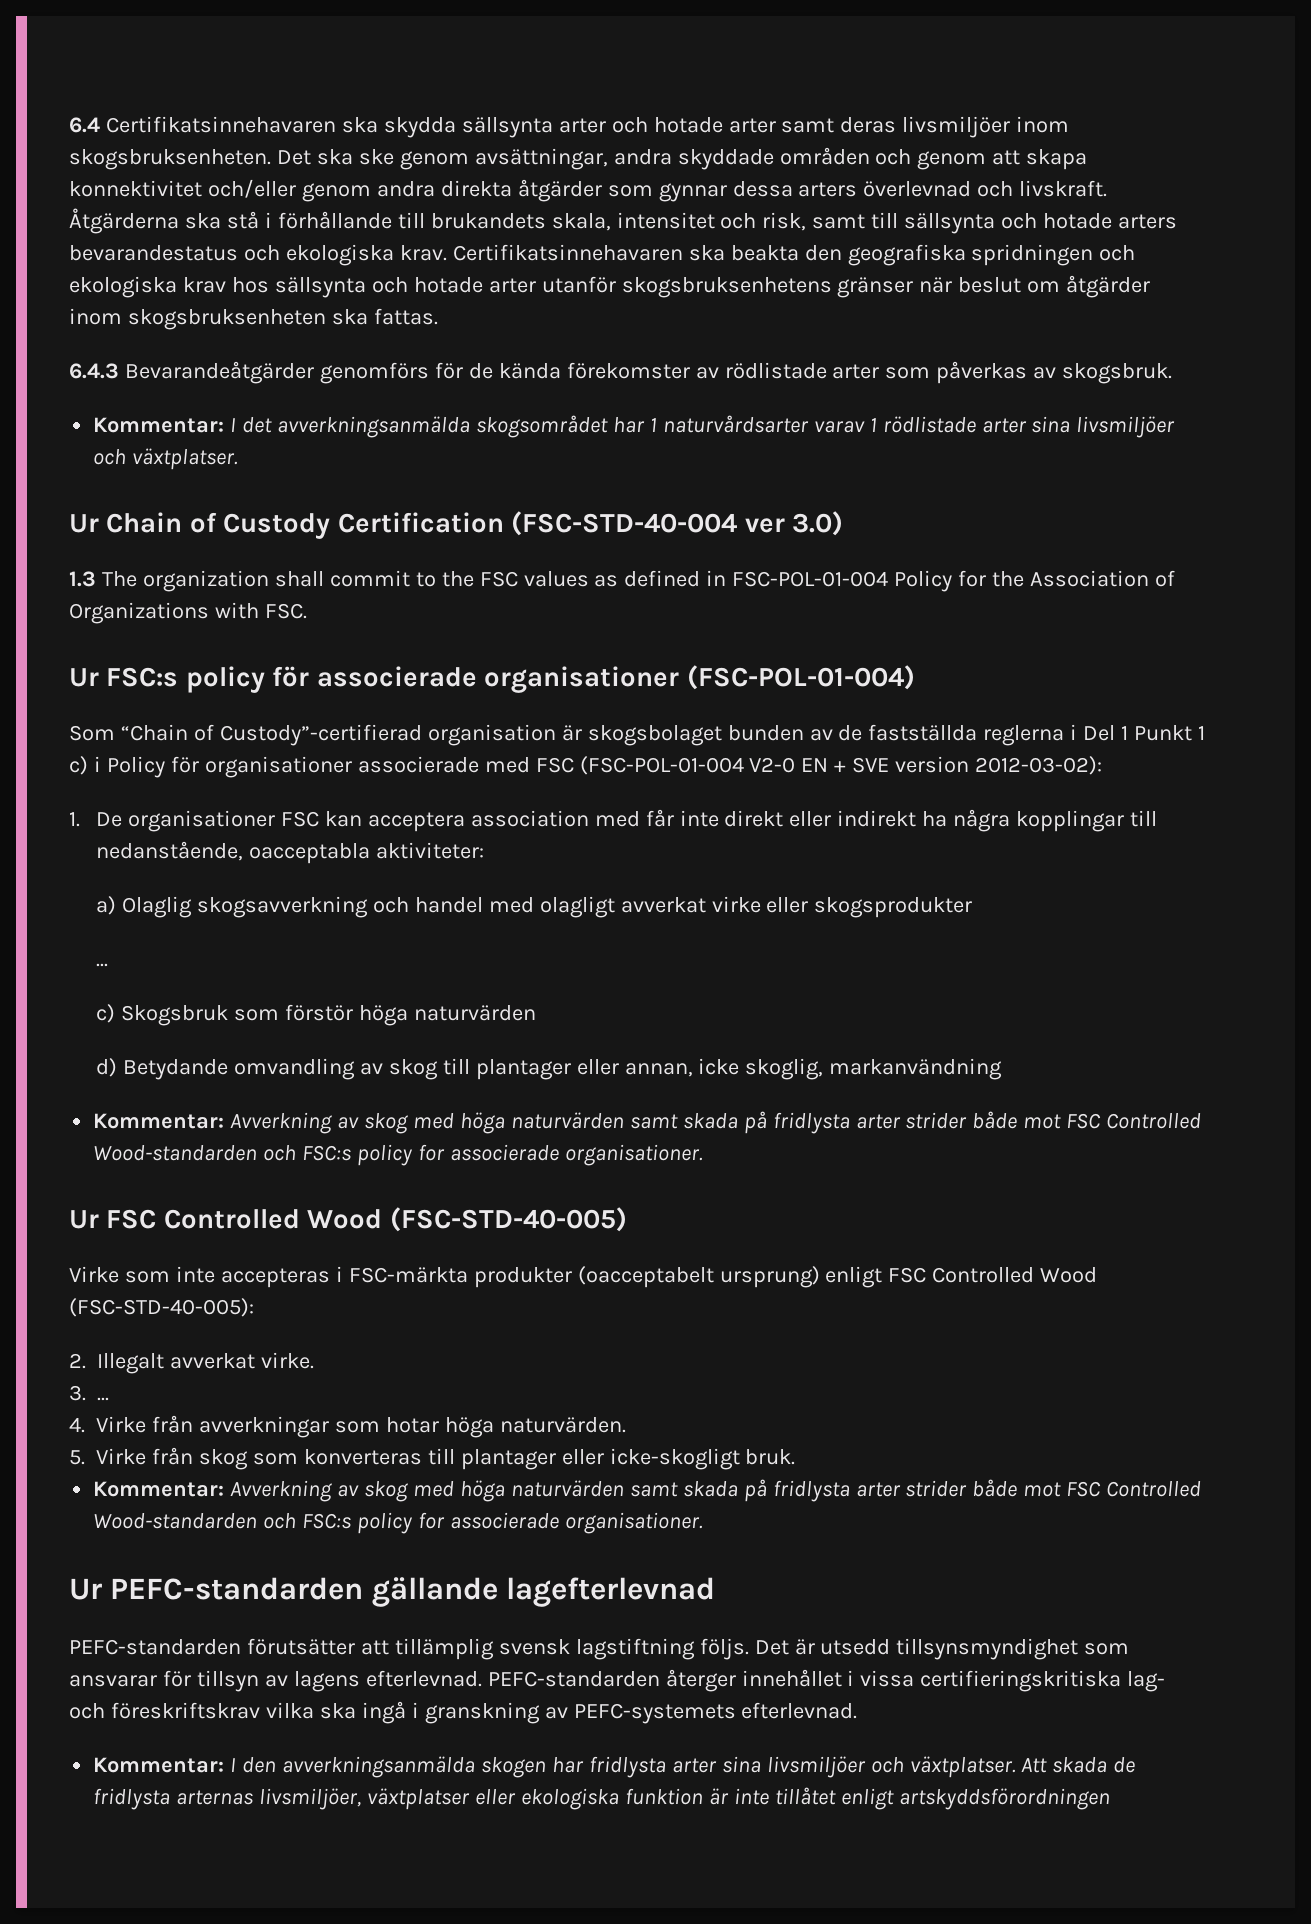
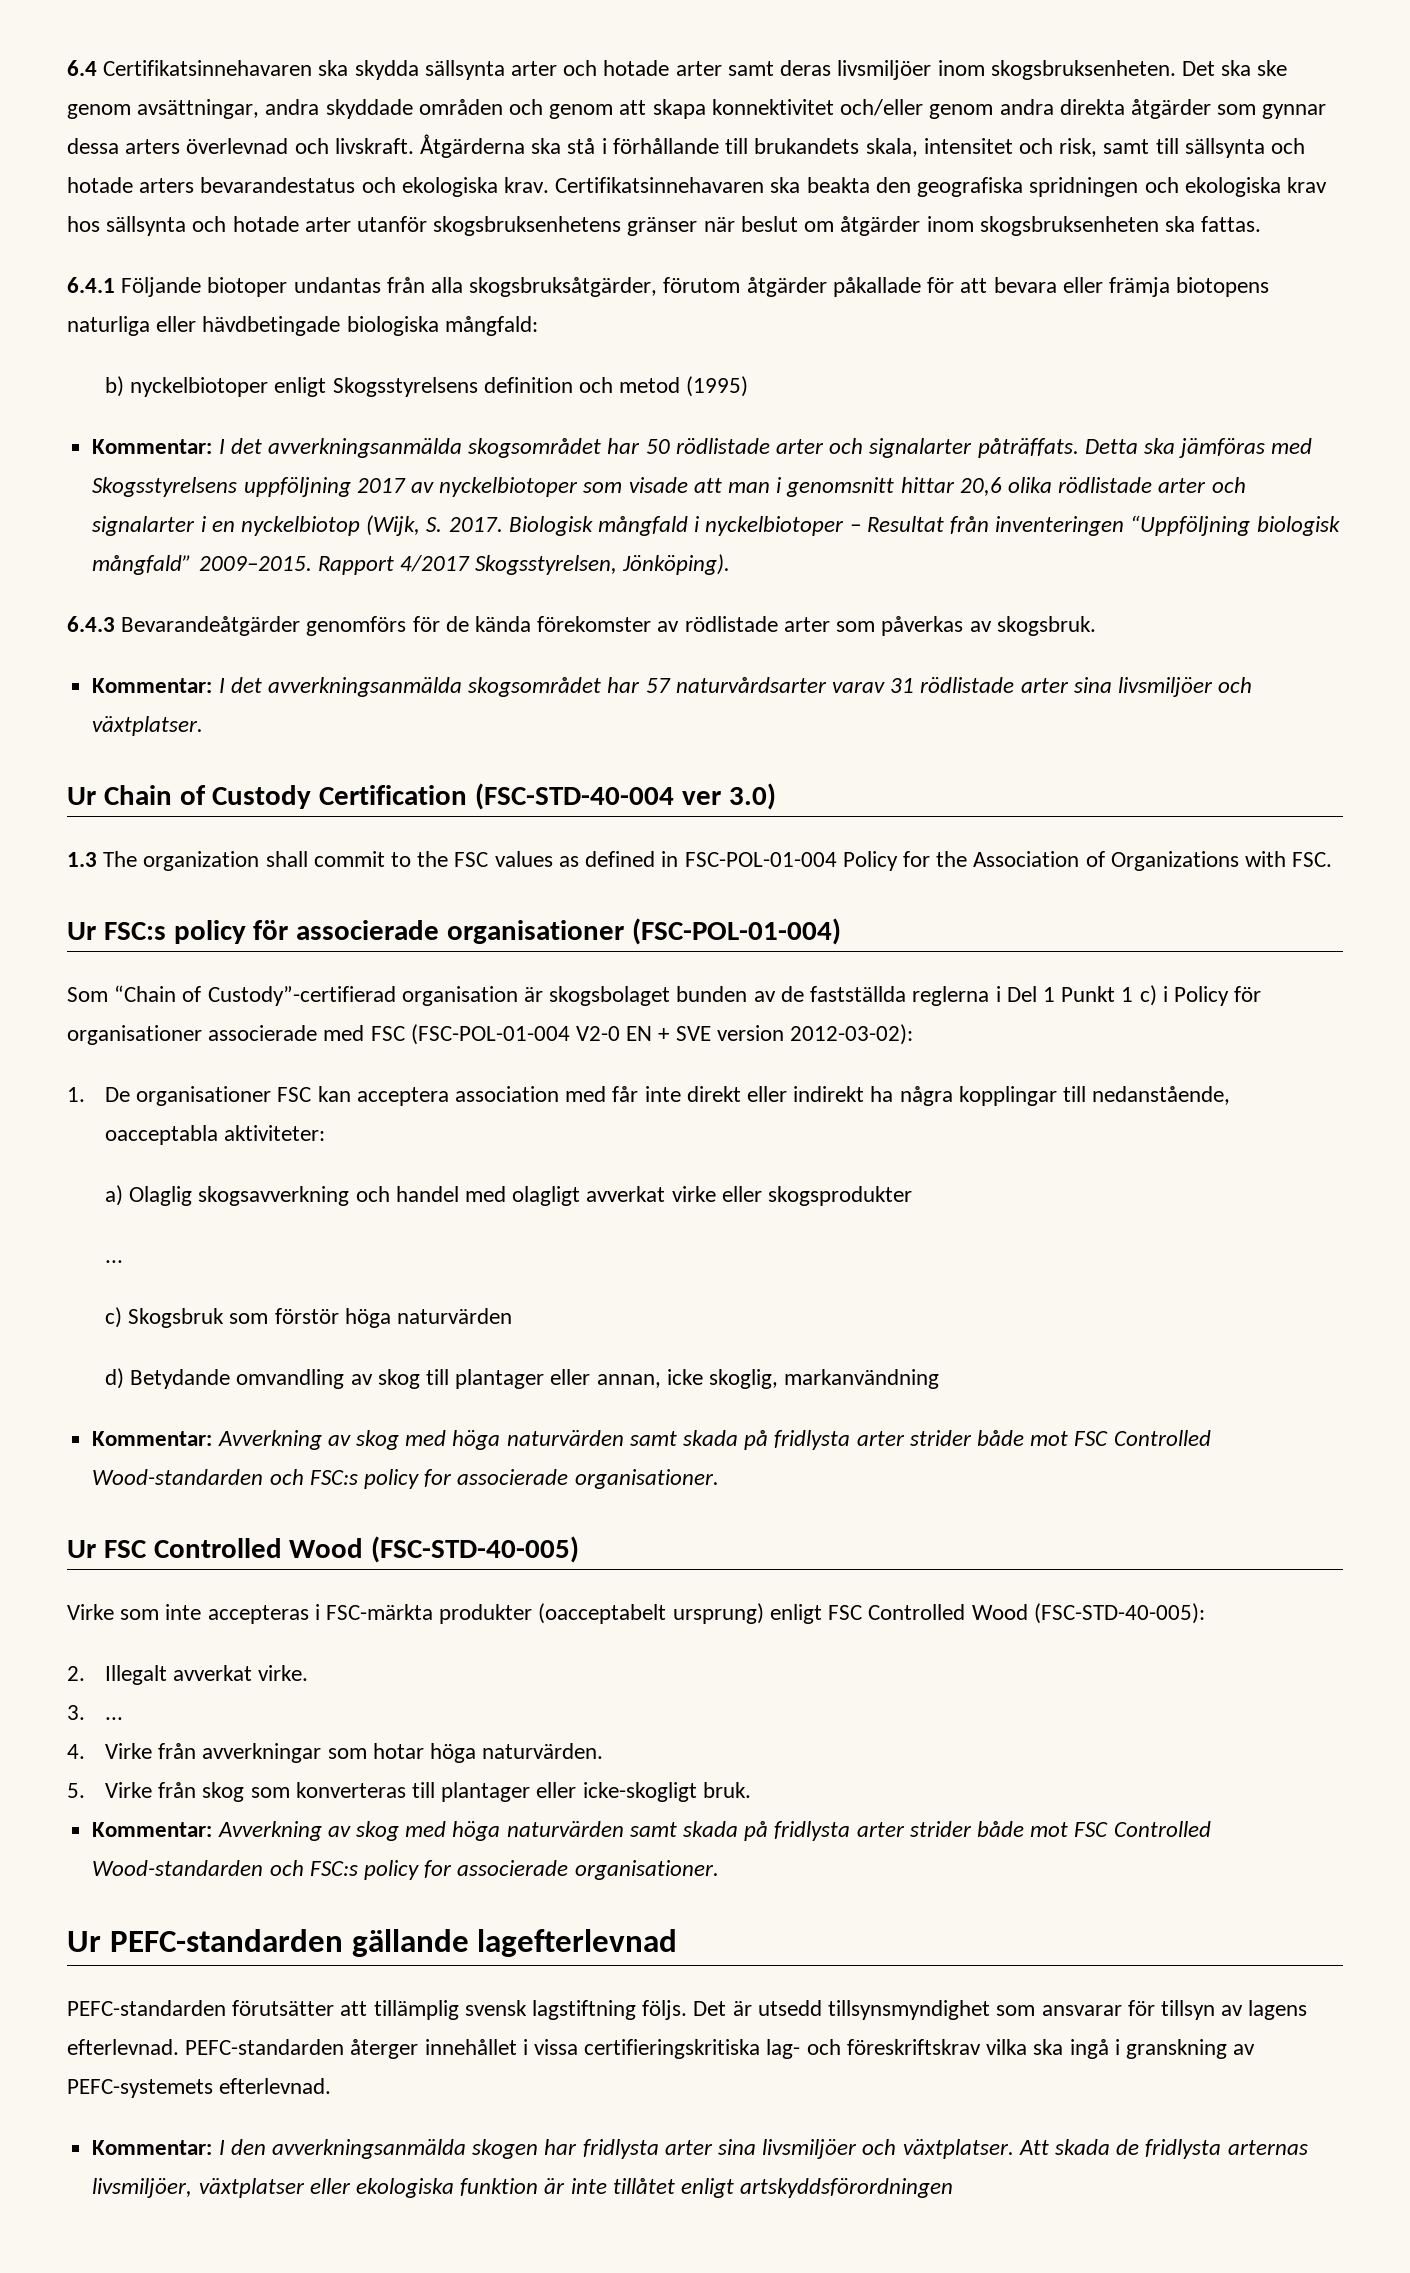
(438, 316) none -> [67,277,1270,297] [67,316,538,336] [104,376,749,397] [92,438,1313,458] [92,477,1246,497] [92,515,1340,536] [92,554,731,575] // 6.4.1 Följande biotoper undantas från alla skogsbruksåtgärder, förutom åtgärder påkallade för att bevara eller främja biotopens naturliga eller hävdbetingade biologiska mångfald: // b) nyckelbiotoper enligt Skogsstyrelsens definition och metod (1995) // Kommentar: I det avverkningsanmälda skogsområdet har 50 rödlistade arter och signalarter påträffats. Detta ska jämföras med Skogsstyrelsens uppföljning 2017 av nyckelbiotoper som visade att man i genomsnitt hittar 20,6 olika rödlistade arter och signalarter i en nyckelbiotop (Wijk, S. 2017. Biologisk mångfald i nyckelbiotoper – Resultat från inventeringen “Uppföljning biologisk mångfald” 2009–2015. Rapport 4/2017 Skogsstyrelsen, Jönköping).
[649,418,657,432] 1 -> [645,678,671,693] 57
[869,418,877,432] 1 -> [890,678,915,693] 31

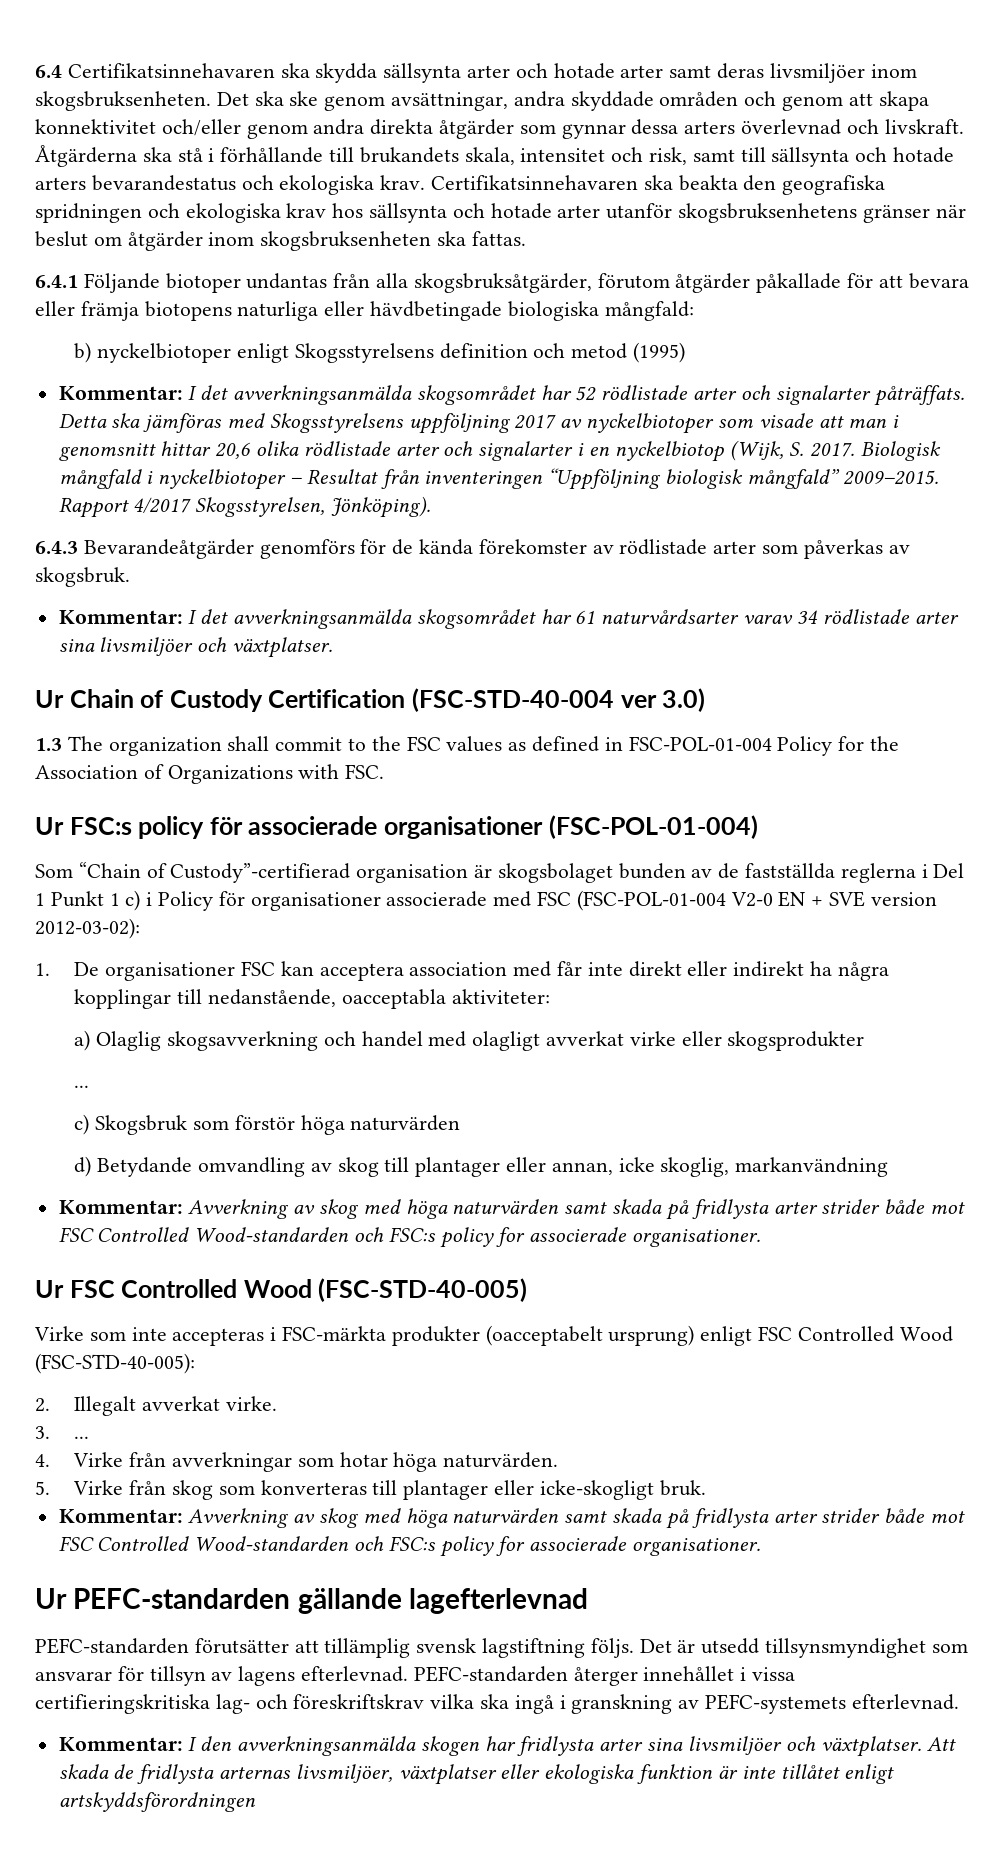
[645,439,670,454] 50 -> [575,386,597,401] 52
[645,678,671,693] 57 -> [575,610,596,624] 61
[890,678,915,693] 31 -> [796,610,818,624] 34

